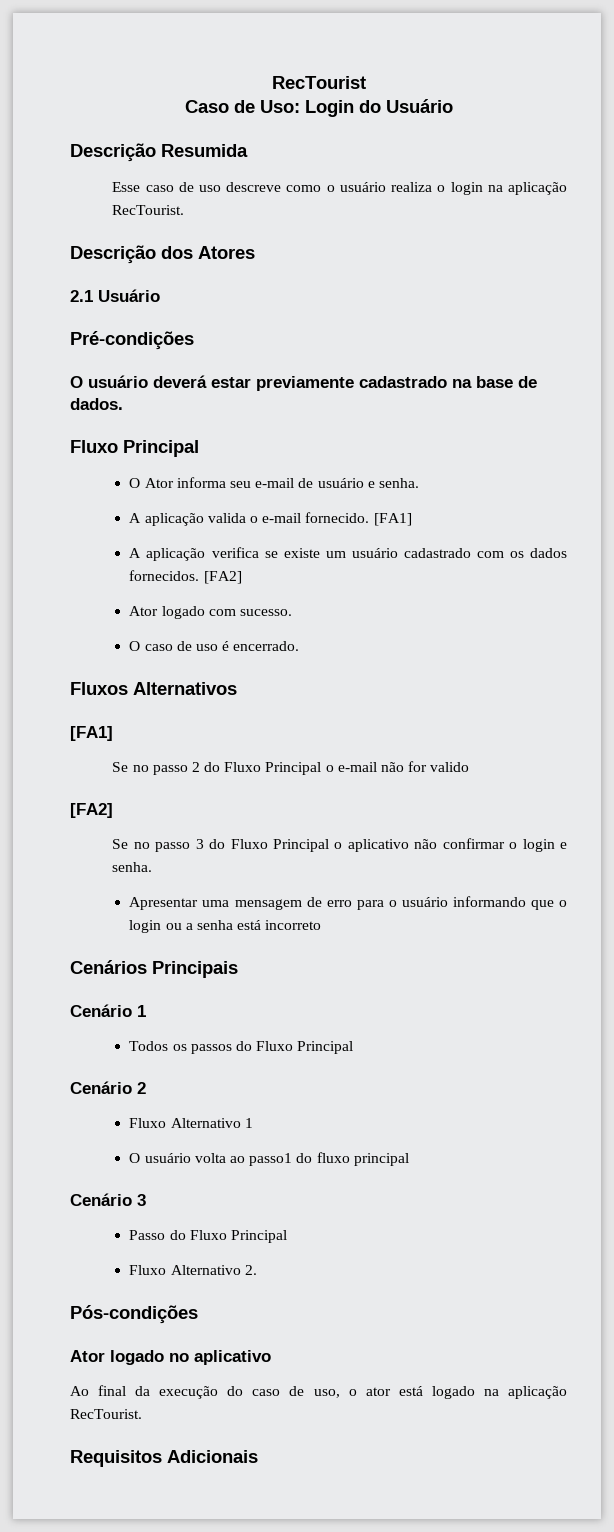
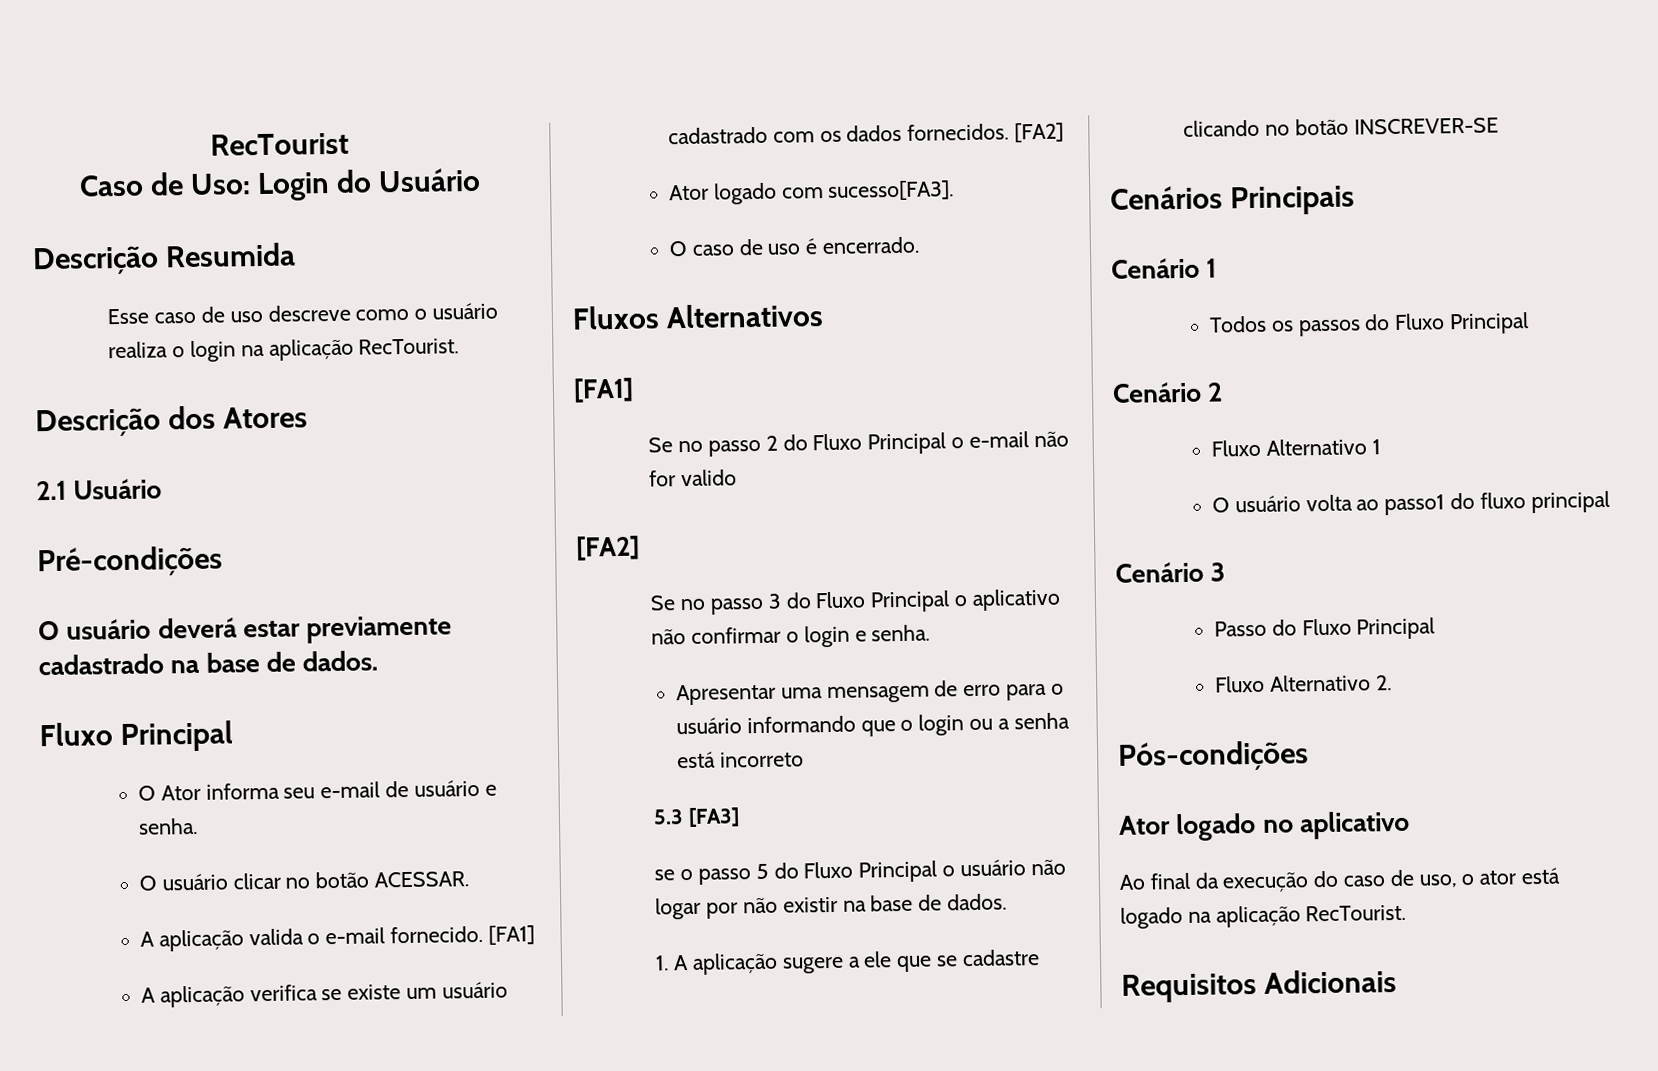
(419, 483) none -> [138,871,469,891] // O usuário clicar no botão ACESSAR.
[239,609,292,616] sucesso. -> [828,180,955,201] sucesso[FA3].
(322, 925) none -> [653,807,741,828] [654,859,1066,885] [655,893,1007,920] [655,949,1040,975] [1183,117,1499,137] // 5.3 [FA3] // se o passo 5 do Fluxo Principal o usuário não logar por não existir na base de dados. // 1. A aplicação sugere a ele que se cadastre clicando no botão INSCREVER-SE

